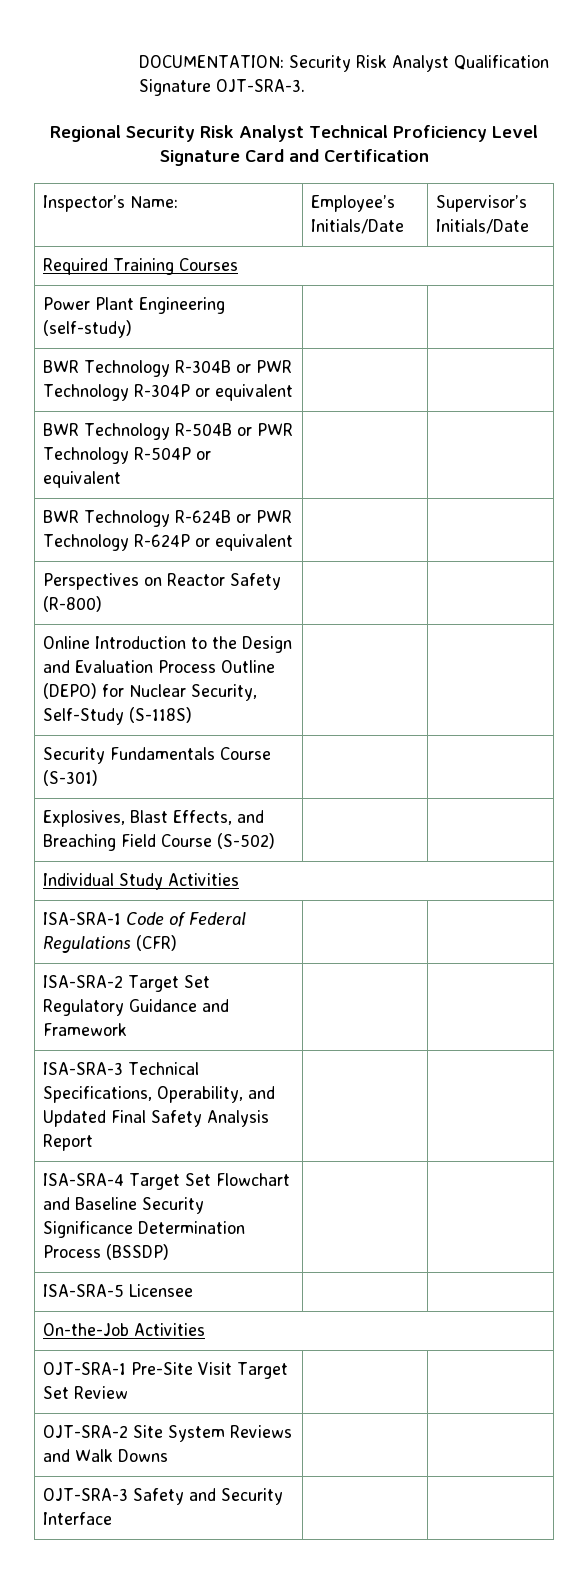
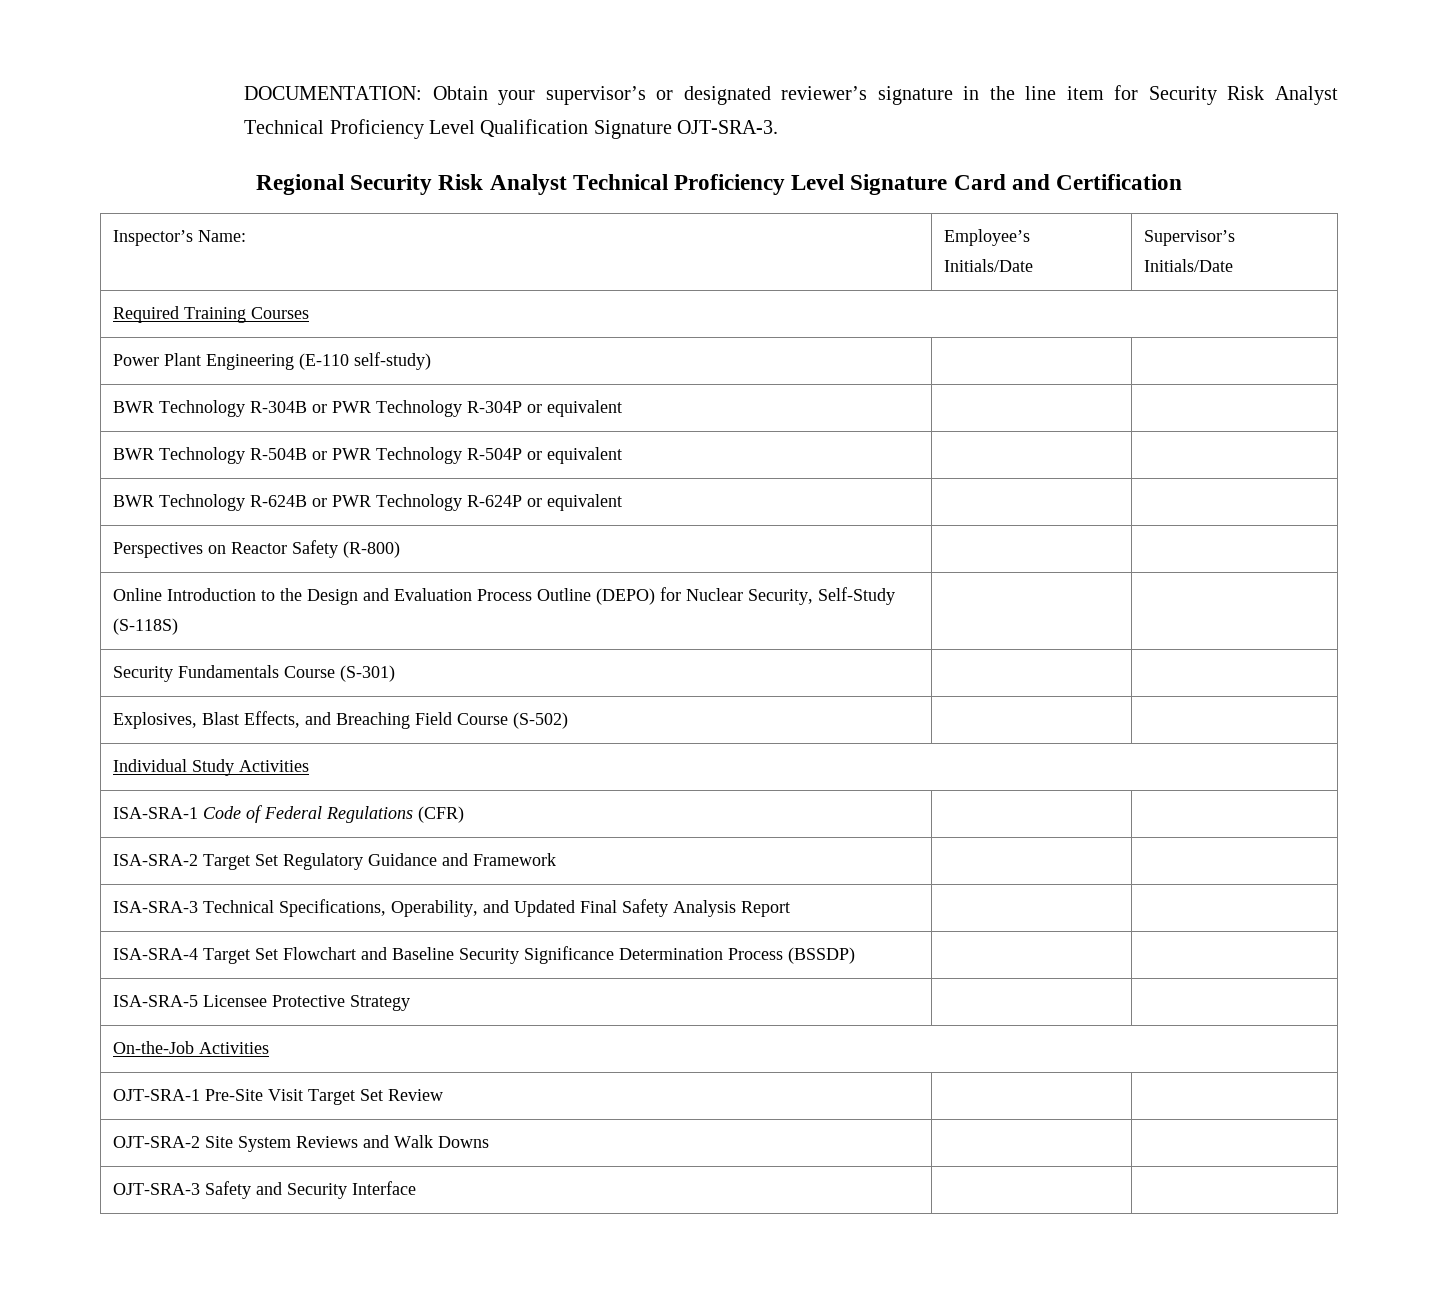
[288,55,449,72] Security Risk Analyst -> [432,85,1339,105] [244,119,475,139] Obtain your supervisor’s or designated reviewer’s signature in the line item for Security Risk Analyst Technical Proficiency Level
[43,320,133,338] (self-study) -> [299,352,432,370] (E-110 self-study)
(194, 1290) none -> [272,995,411,1011] Protective Strategy

